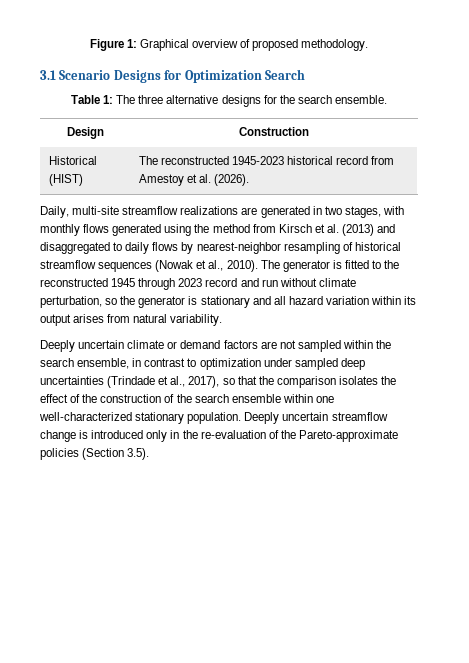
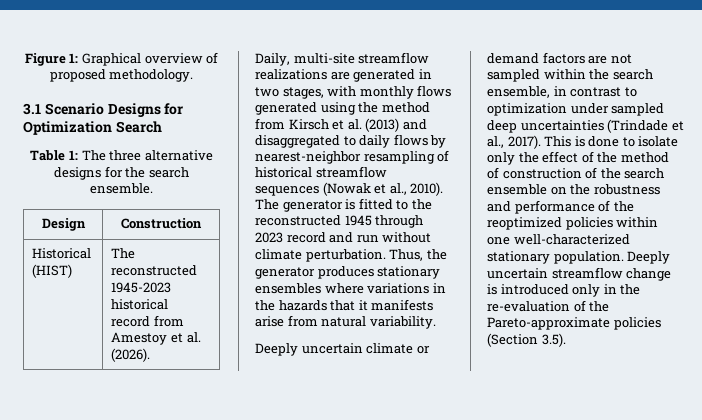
[40,296,417,308] [40,314,105,326] perturbation, so the generator is stationary and all hazard variation within its output arises -> [305,249,447,262] [255,266,441,279] [255,283,446,294] [255,299,434,311] [255,316,284,327] perturbation. Thus, the generator produces stationary ensembles where variations in the hazards that it manifests arise
[188,376,378,388] 2017), so that the comparison isolates -> [507,135,679,149] [487,152,515,165] 2017). This is done to isolate only
(98, 398) none -> [620,152,669,163] [487,167,499,179] method of
(281, 398) none -> [550,184,660,195] [487,200,634,214] [487,217,613,230] on the robustness and performance of the reoptimized policies

